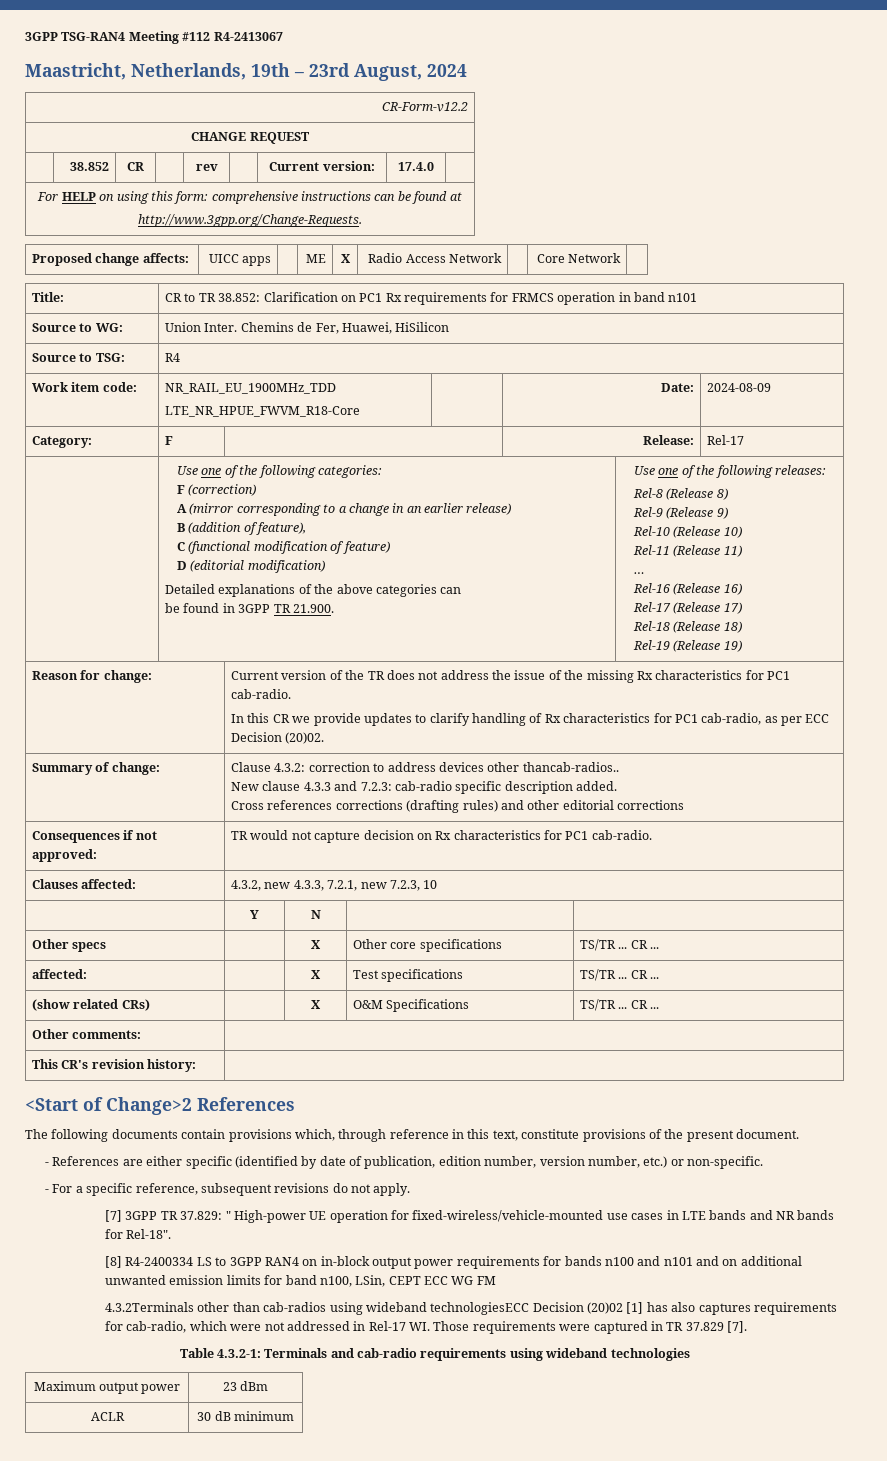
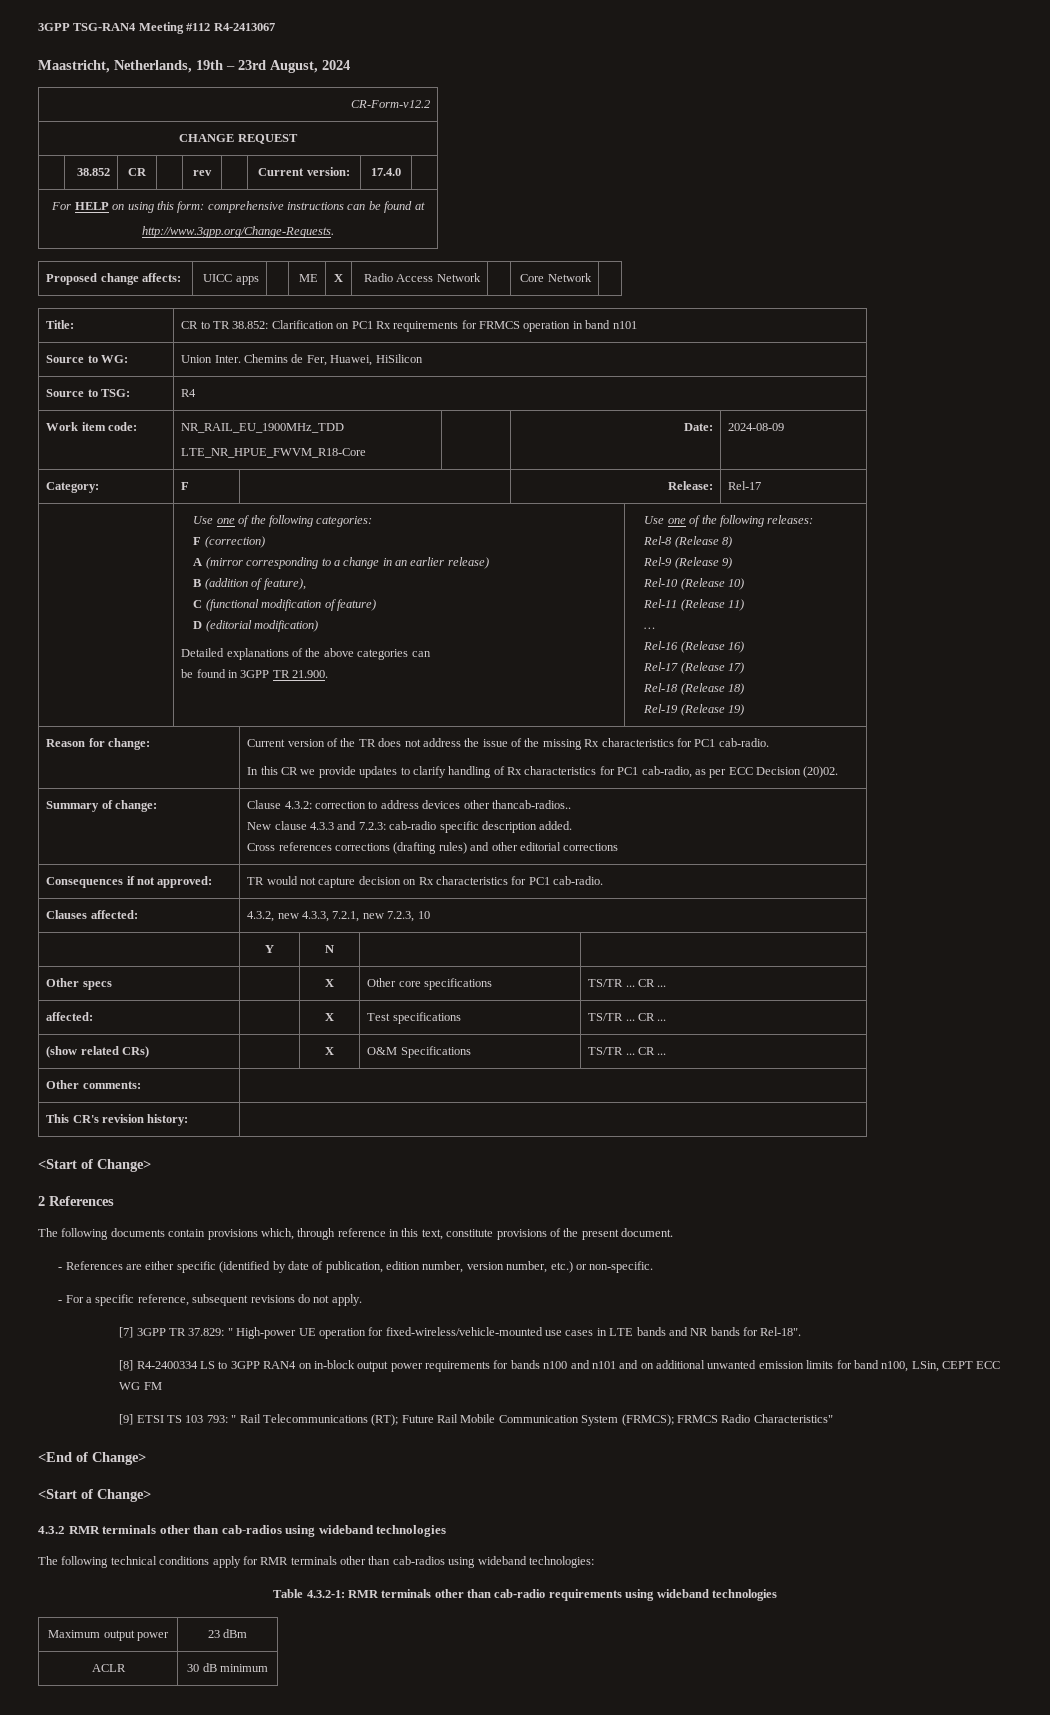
[106,1097,192,1115] Change>2 -> [97,1159,151,1172] [38,1196,45,1206] Change> // 2
[105,1302,837,1315] [105,1321,748,1334] [179,1348,354,1358] 4.3.2Terminals other than cab-radios using wideband technologiesECC Decision (20)02 [1] has also captures requirements for cab-radio, which were not addressed in Rel-17 WI. Those requirements were captured in TR 37.829 [7]. // Table 4.3.2-1: Terminals and -> [119,1414,833,1426] [38,1452,146,1465] [38,1489,151,1502] [38,1525,447,1537] [38,1556,594,1568] [273,1589,491,1598] [9] ETSI TS 103 793: " Rail Telecommunications (RT); Future Rail Mobile Communication System (FRMCS); FRMCS Radio Characteristics" // <End of Change> // <Start of Change> // 4.3.2 RMR terminals other than cab-radios using wideband technologies // The following technical conditions apply for RMR terminals other than cab-radios using wideband technologies: // Table 4.3.2-1: RMR terminals other than

